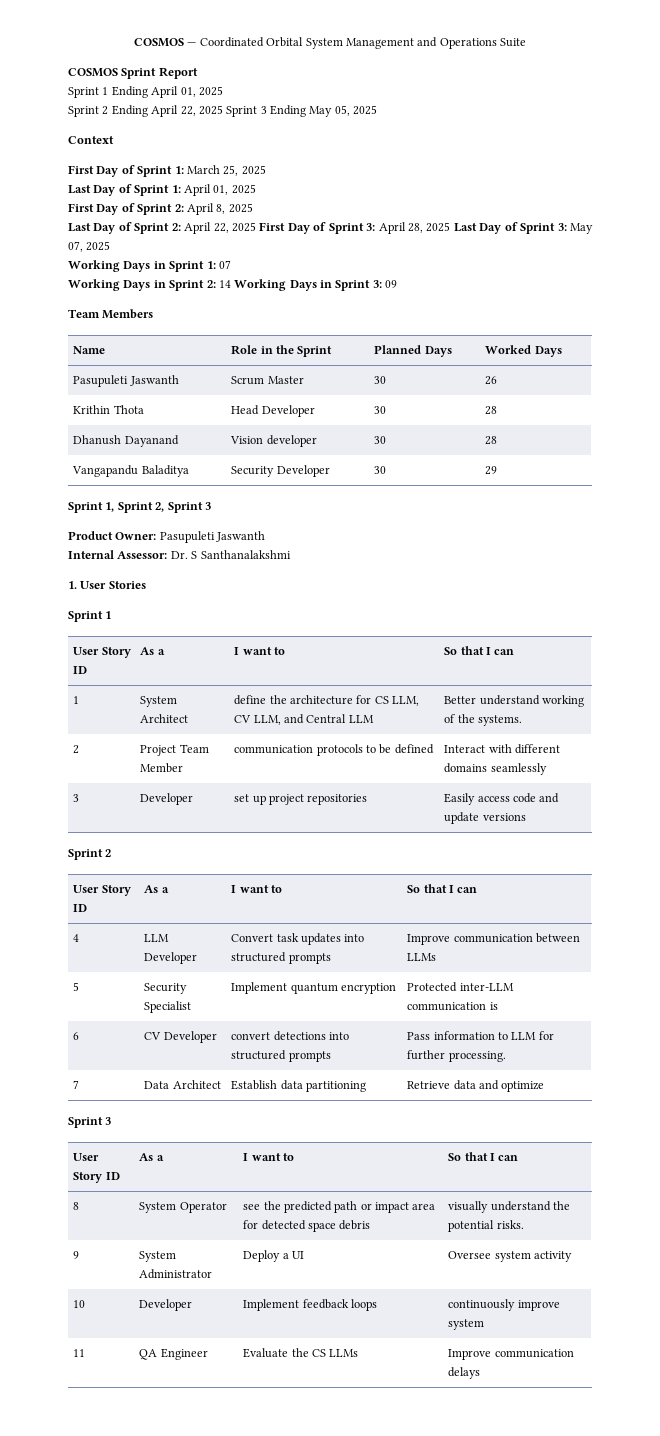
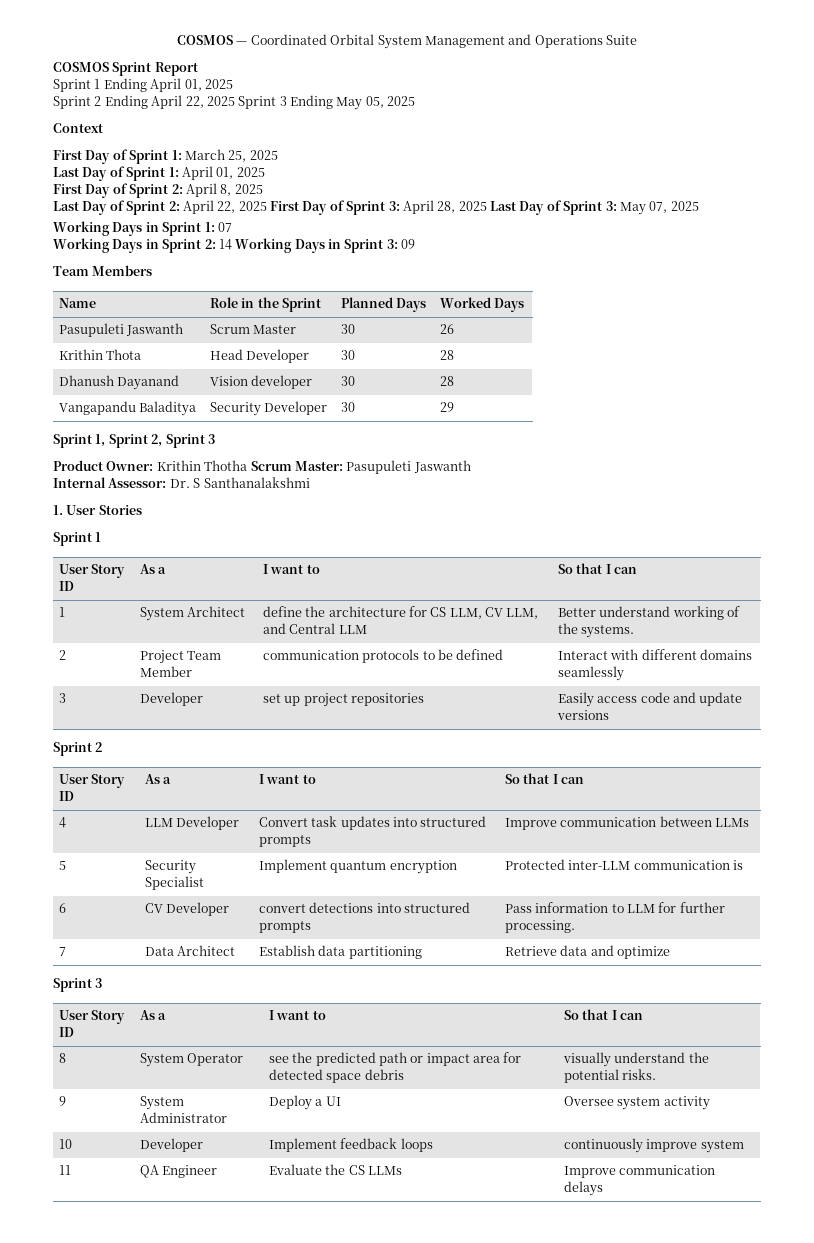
(157, 536) none -> [156,460,343,471] Krithin Thotha Scrum Master:

